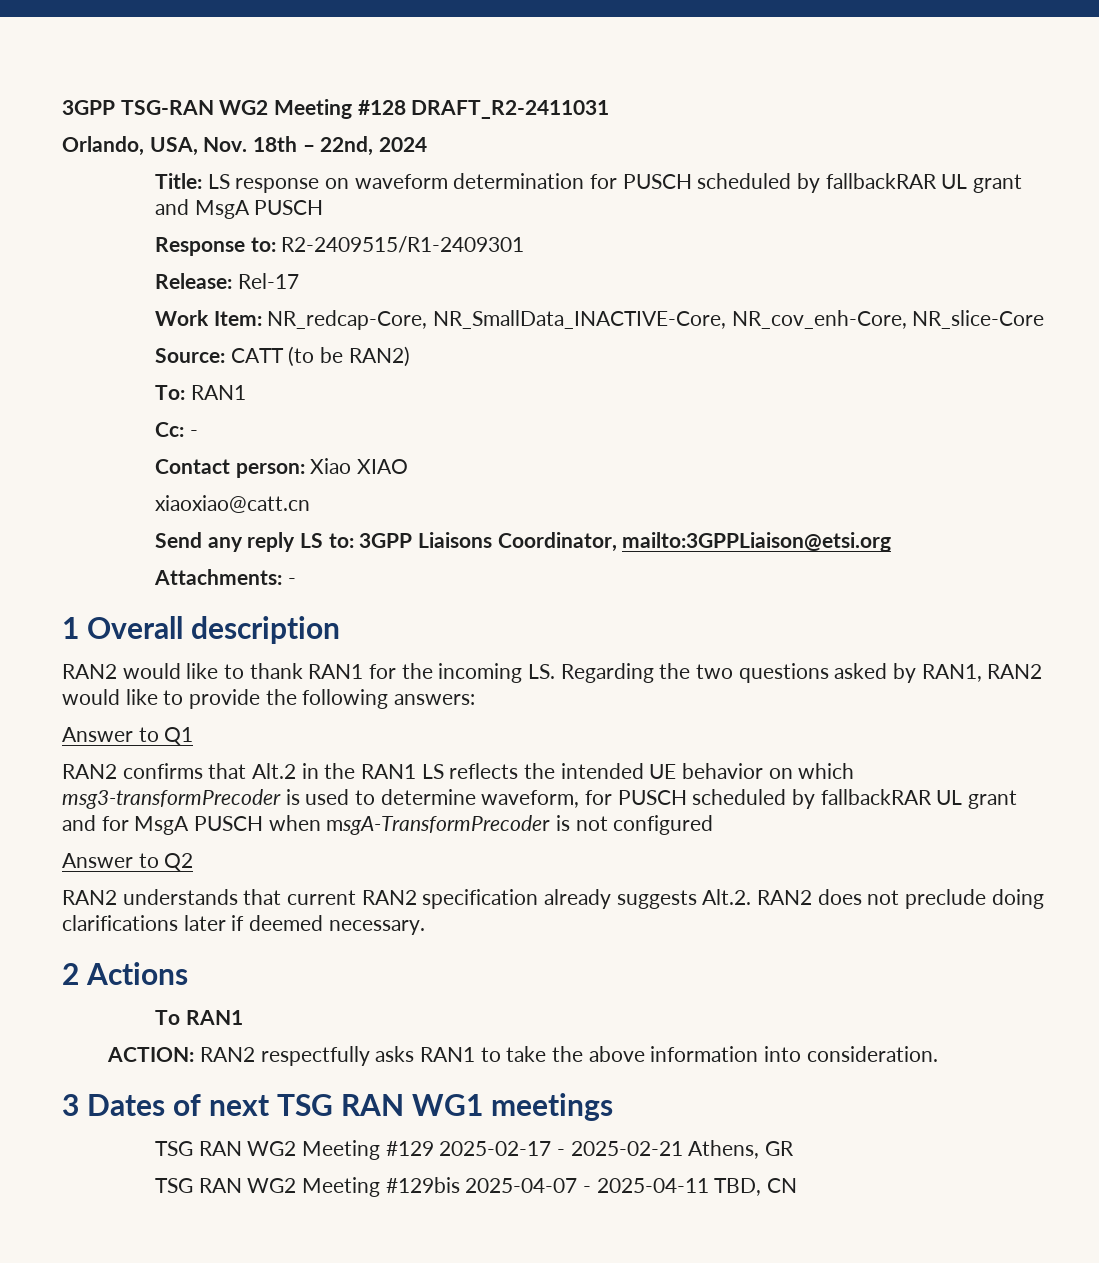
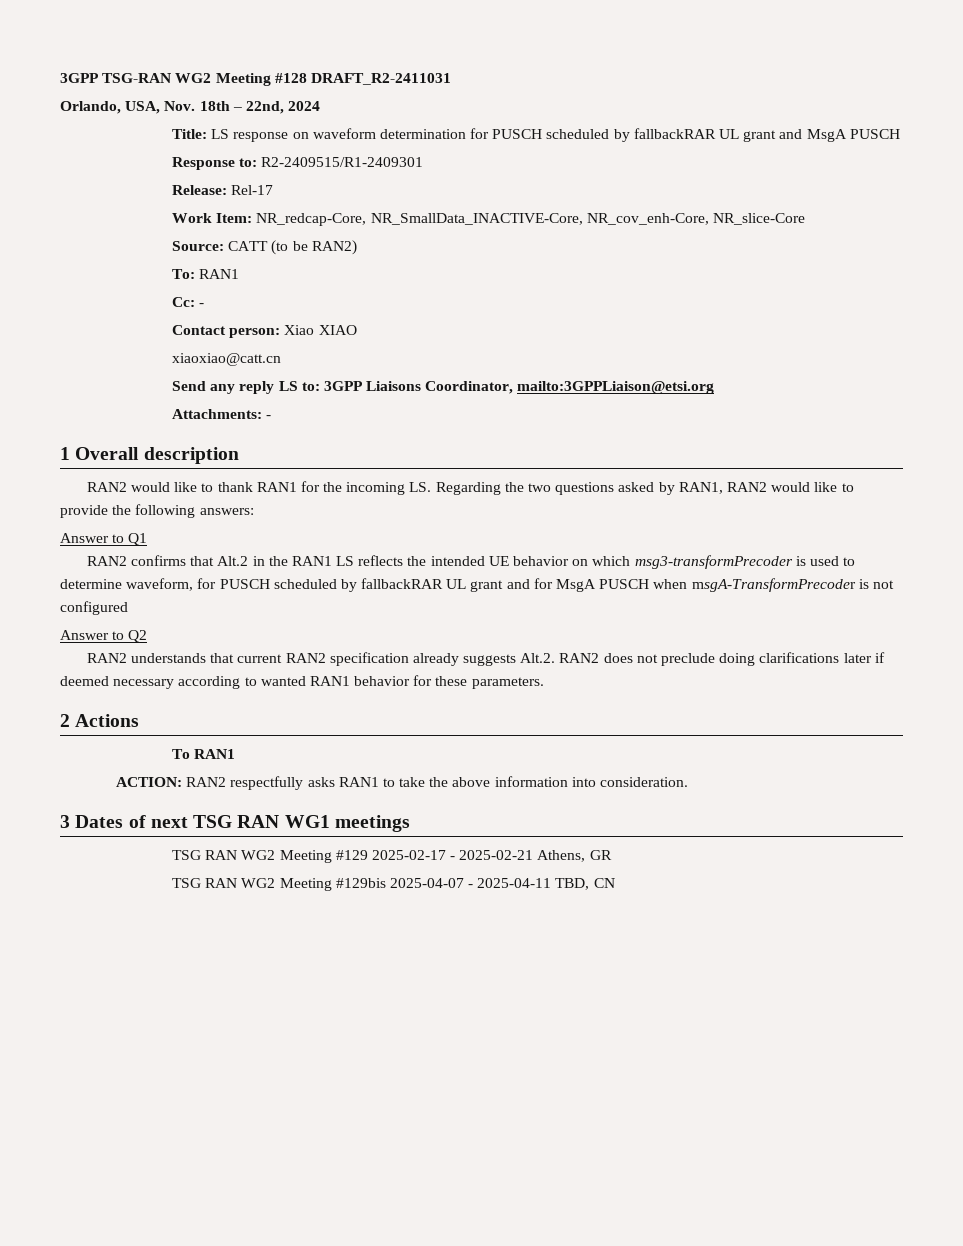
[328,920,425,935] necessary. -> [113,675,544,689] necessary according to wanted RAN1 behavior for these parameters.

